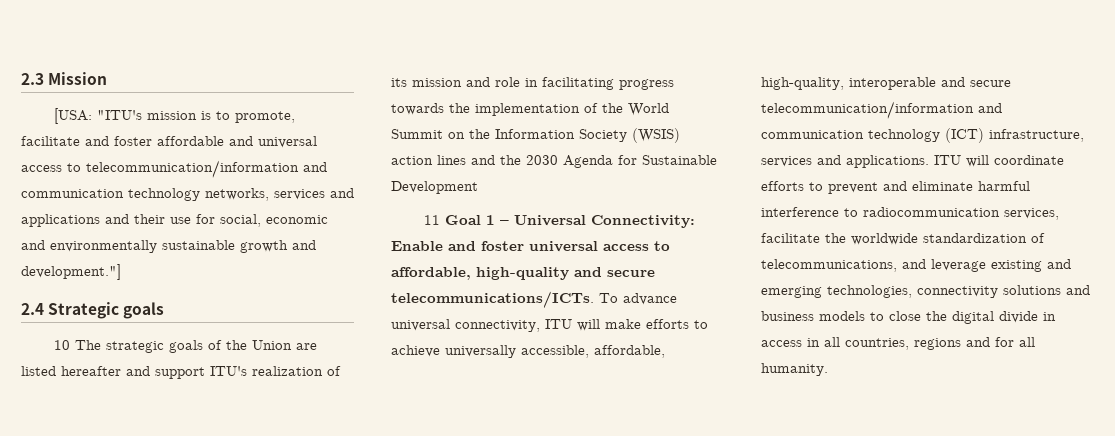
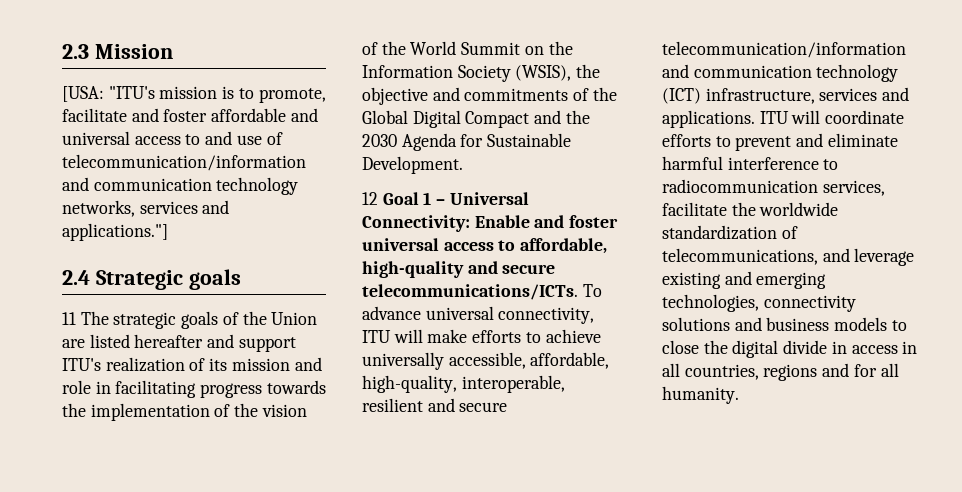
(81, 167) none -> [205,131,283,145] and use of
[21,214,328,227] [21,240,316,253] [21,264,121,280] applications and their use for social, economic and environmentally sustainable growth and development."] -> [62,223,168,241] applications."]
[53,340,70,350] 10 -> [62,312,76,325] 11
(623, 108) none -> [261,404,307,417] [362,41,406,55] vision of the
[632,128,680,143] [391,155,466,165] (WSIS) action lines -> [515,64,601,81] [362,87,617,105] [362,110,530,128] (WSIS), the objective and commitments of the Global Digital Compact
[391,181,478,194] [423,215,440,225] Development // 11 -> [362,156,463,174] [362,192,378,205] Development. // 12
[849,77,936,90] interoperable -> [461,375,565,393] [362,398,423,412] interoperable, resilient

